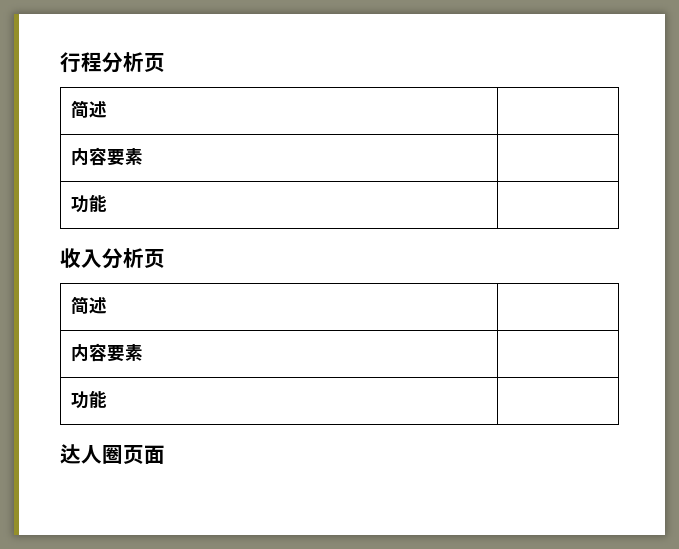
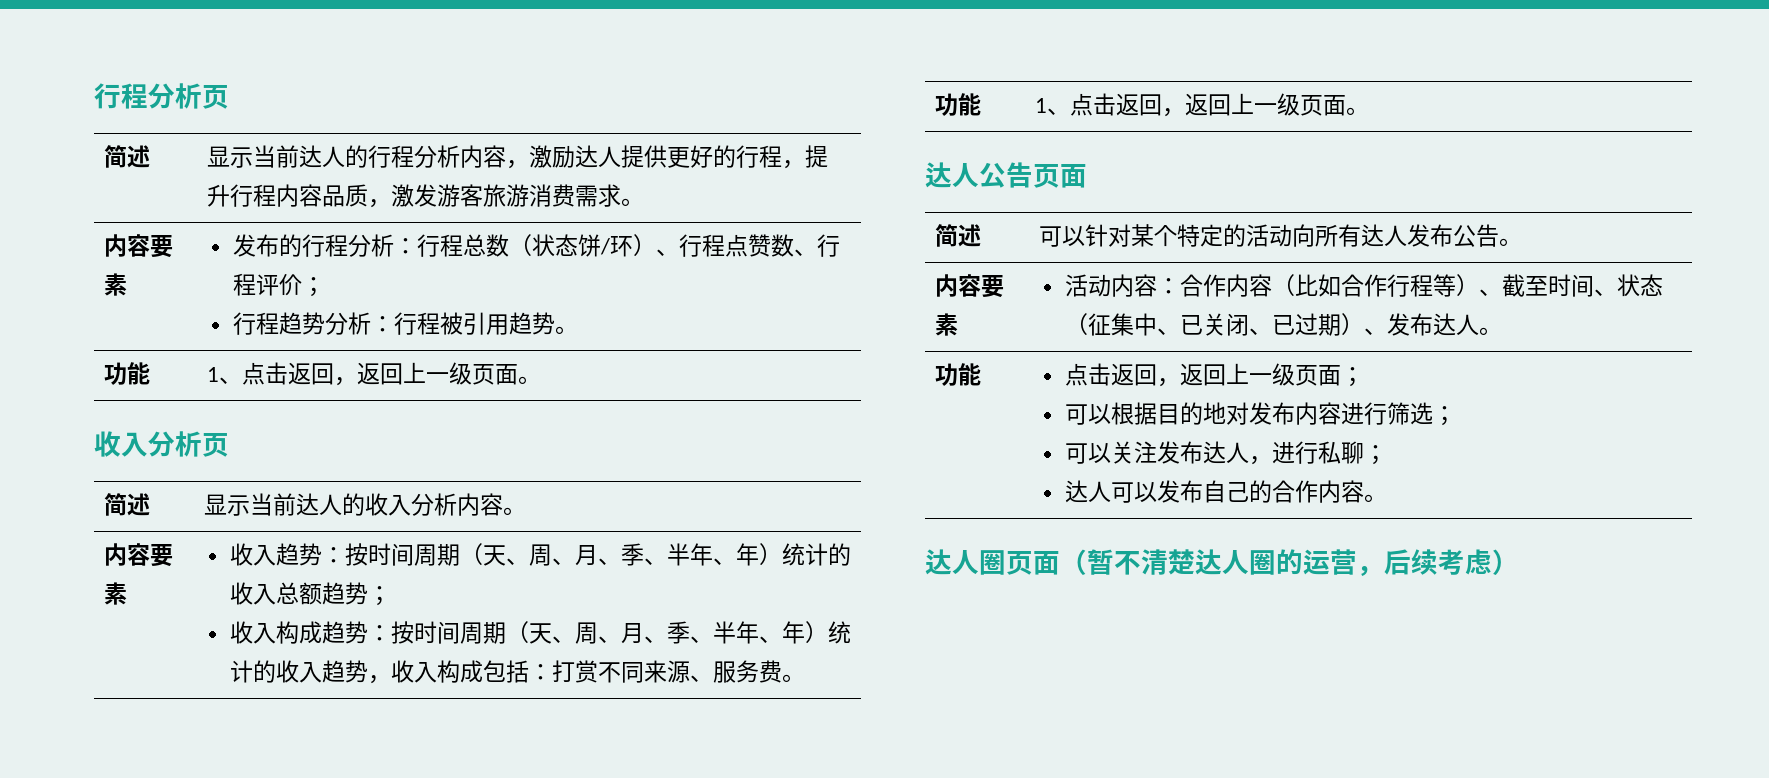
[71,147,144,166] [71,194,108,213] [60,248,165,269] [71,296,108,314] [71,343,144,362] [71,390,108,409] [60,444,165,464] // 内容要素 | // 功能 | // 收入分析页 // 简述 | // 内容要素 | // 功能 | // 达人圈页面 -> [207,145,829,169] [207,184,645,208] [104,234,174,258] [104,273,128,296] [232,234,840,257] [232,273,325,297] [232,312,578,335] [104,362,151,385] [207,362,542,386] [94,431,229,457] [104,493,151,516] [204,493,527,516] [104,543,174,567] [104,582,128,605] [229,543,851,566] [229,582,391,606] [229,621,851,644] [229,660,805,684] [935,93,982,116] [1035,93,1370,117] [925,162,1087,188] [935,224,982,247] [1039,224,1523,247] [935,274,1005,298] [935,313,959,336] [1064,274,1663,297] [1064,313,1502,336] [935,363,982,386] [1064,363,1364,387] [1064,402,1456,426] [1064,441,1387,465] [1064,480,1387,503] [925,549,1519,576] 显示当前达人的行程分析内容，激励达人提供更好的行程，提升行程内容品质，激发游客旅游消费需求。 // 内容要素 | 发布的行程分析：行程总数（状态饼/环）、行程点赞数、行程评价； // 行程趋势分析：行程被引用趋势。 // 功能 | 1、点击返回，返回上一级页面。 // 收入分析页 // 简述 | 显示当前达人的收入分析内容。 // 内容要素 | 收入趋势：按时间周期（天、周、月、季、半年、年）统计的收入总额趋势； // 收入构成趋势：按时间周期（天、周、月、季、半年、年）统计的收入趋势，收入构成包括：打赏不同来源、服务费。 // 功能 | 1、点击返回，返回上一级页面。 // 达人公告页面 // 简述 | 可以针对某个特定的活动向所有达人发布公告。 // 内容要素 | 活动内容：合作内容（比如合作行程等）、截至时间、状态（征集中、已关闭、已过期）、发布达人。 // 功能 | 点击返回，返回上一级页面； // 可以根据目的地对发布内容进行筛选； // 可以关注发布达人，进行私聊； // 达人可以发布自己的合作内容。 // 达人圈页面（暂不清楚达人圈的运营，后续考虑）

